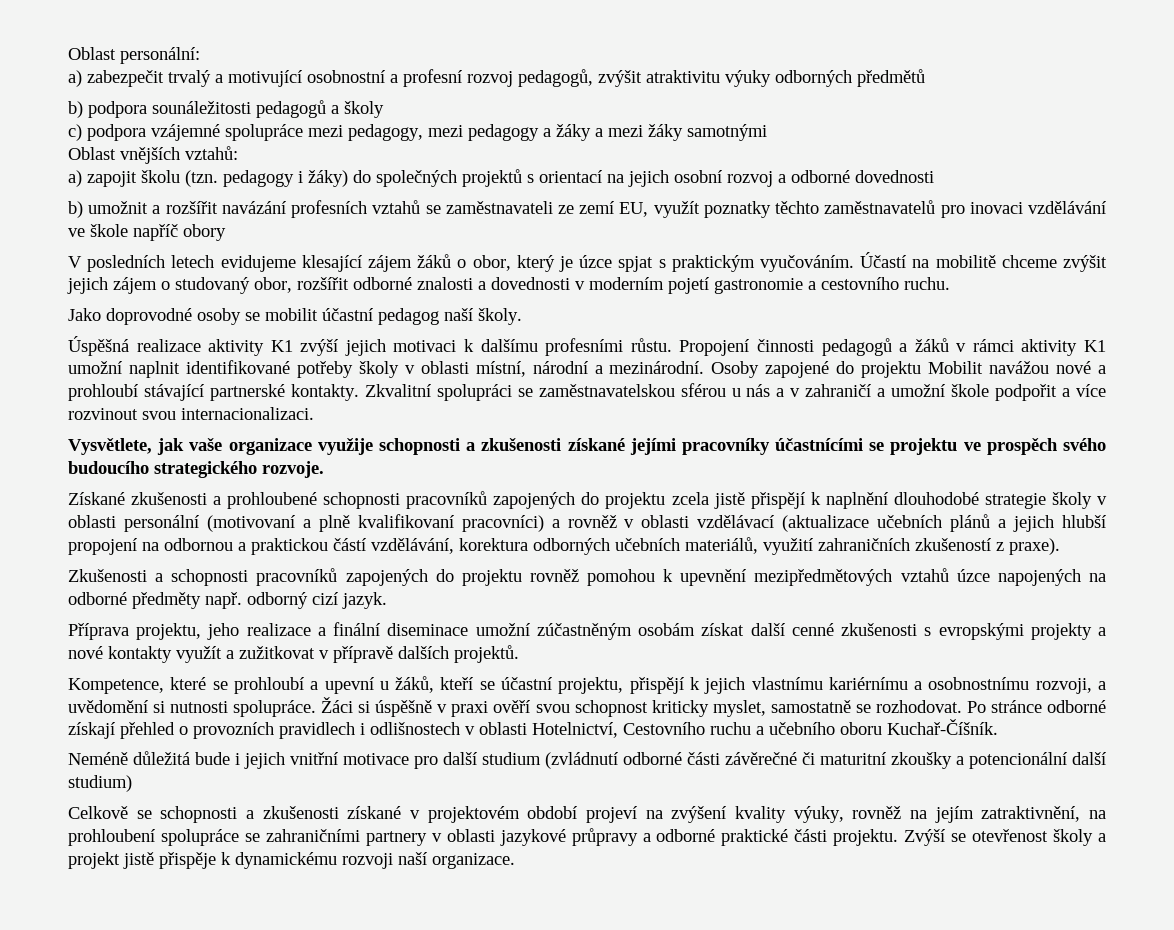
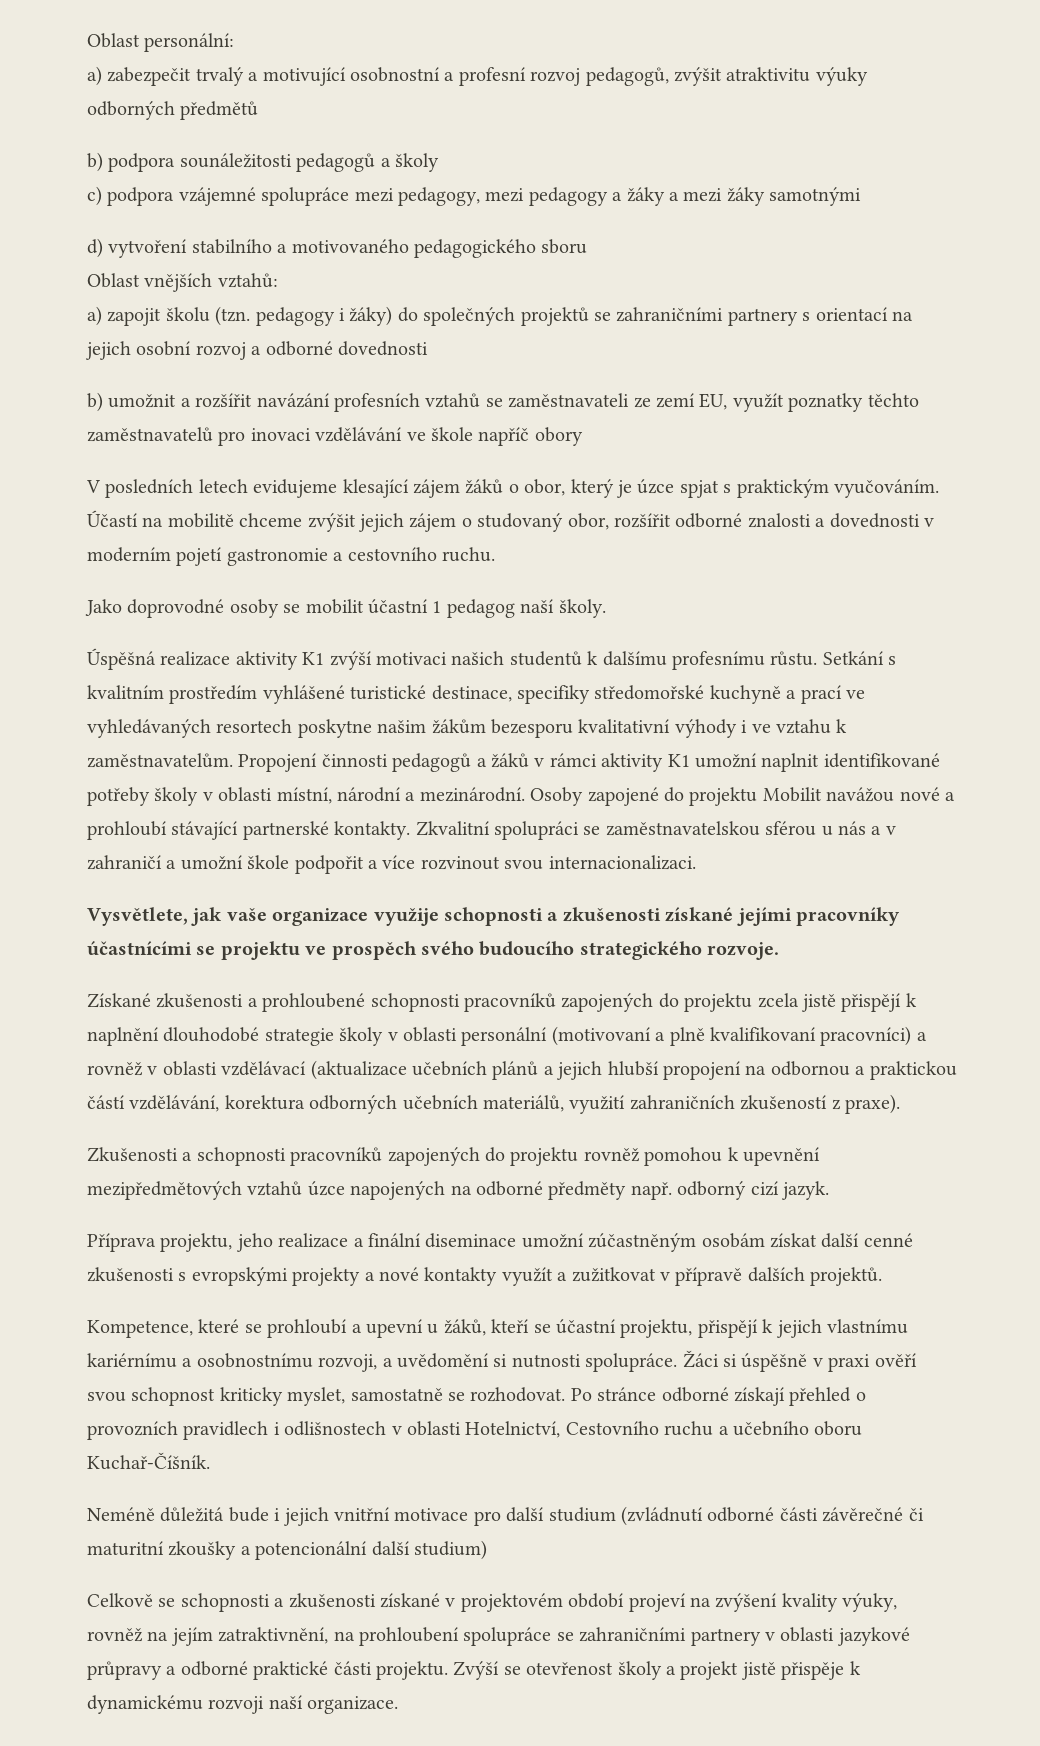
(767, 132) none -> [87,238,588,258] // d) vytvoření stabilního a motivovaného pedagogického sboru
(522, 178) none -> [593,307,798,326] se zahraničními partnery
(373, 314) none -> [432,601,442,613] 1
[344,338,672,356] jejich motivaci k dalšímu profesními růstu. -> [376,651,897,670] [87,685,865,704] [87,719,848,738] [87,753,233,768] motivaci našich studentů k dalšímu profesnímu růstu. Setkání s kvalitním prostředím vyhlášené turistické destinace, specifiky středomořské kuchyně a prací ve vyhledávaných resortech poskytne našim žákům bezesporu kvalitativní výhody i ve vztahu k zaměstnavatelům.

